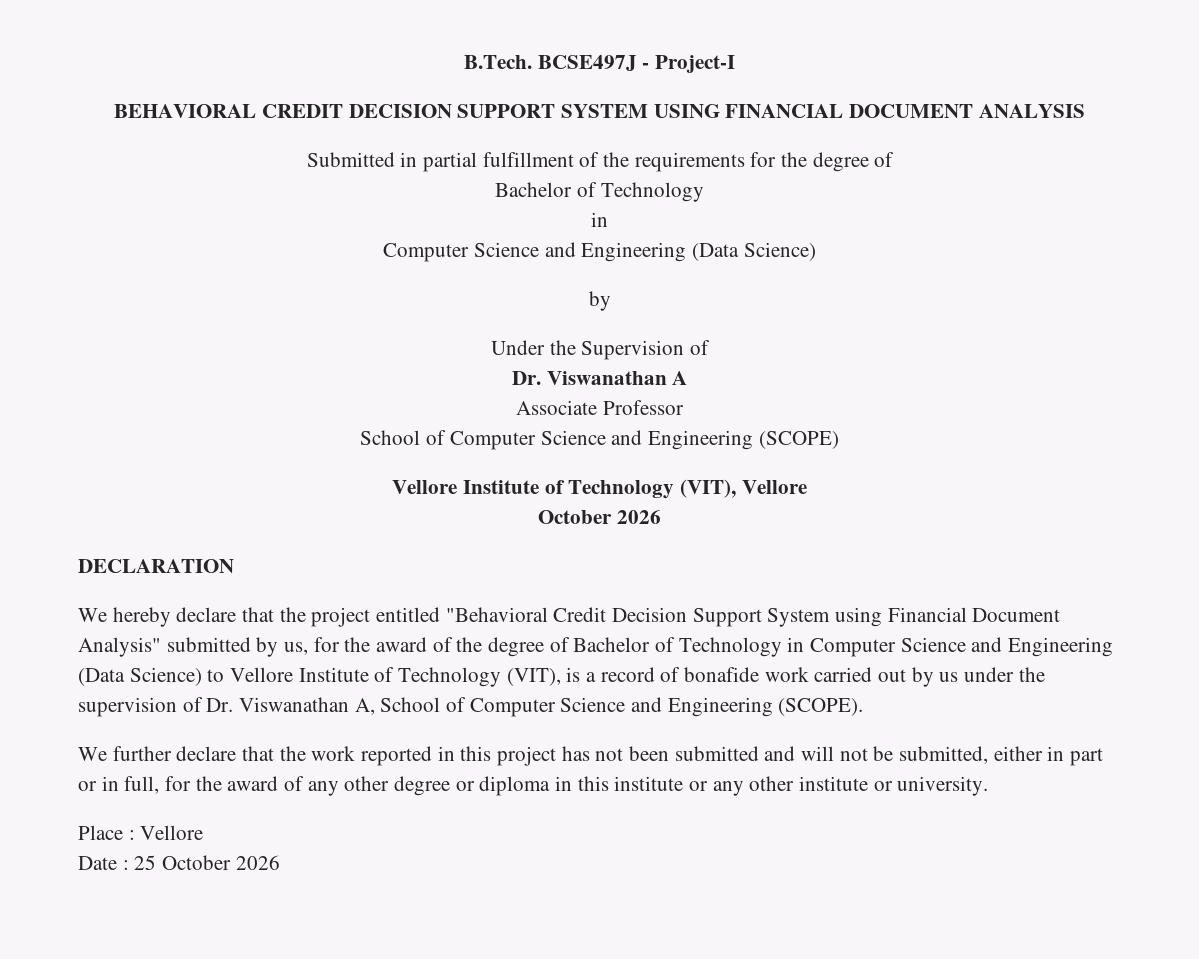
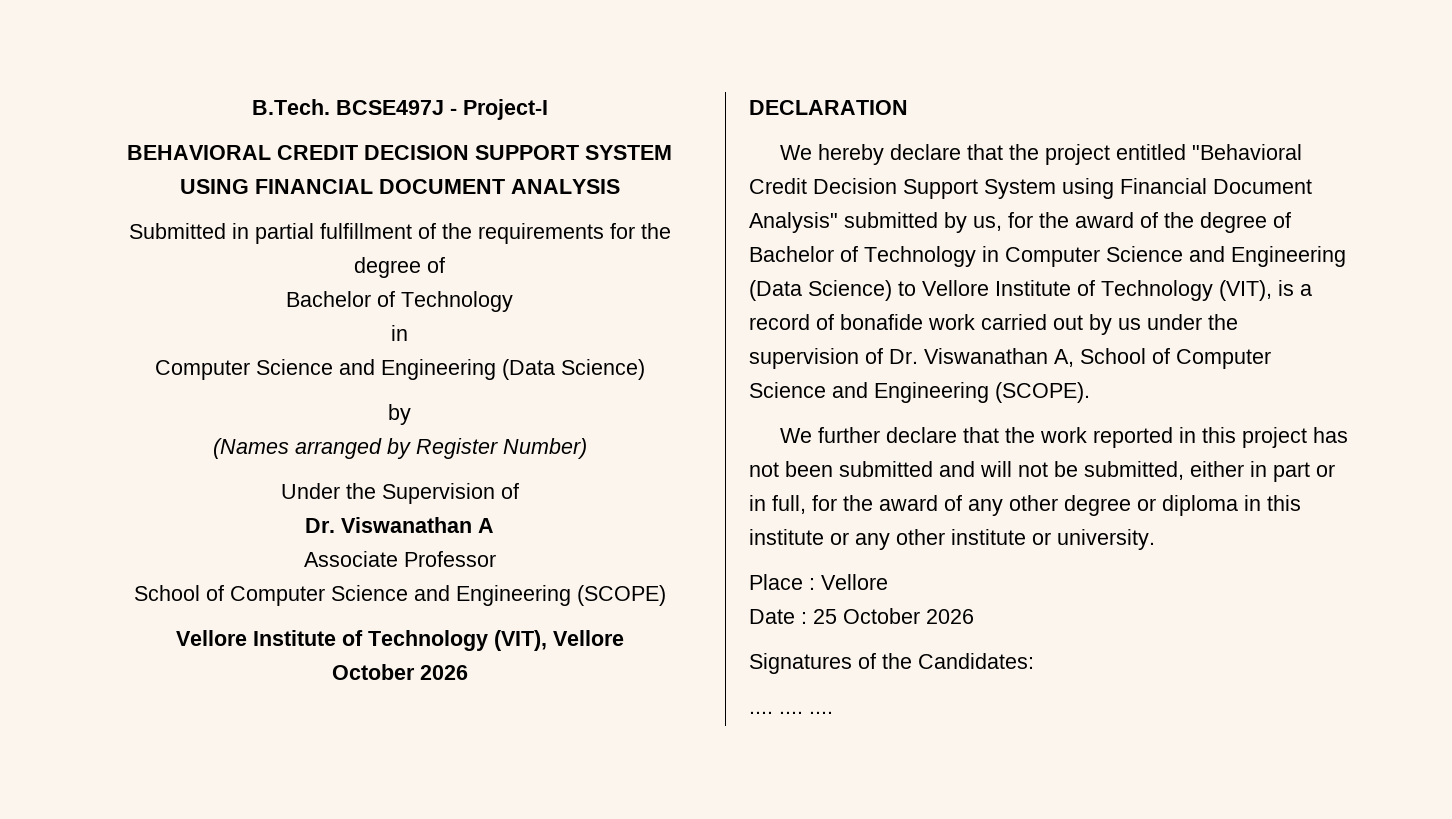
(611, 301) none -> [212,438,587,459] // (Names arranged by Register Number)
(280, 862) none -> [749,653,1034,674] [749,711,833,714] // Signatures of the Candidates: // .... .... ....

